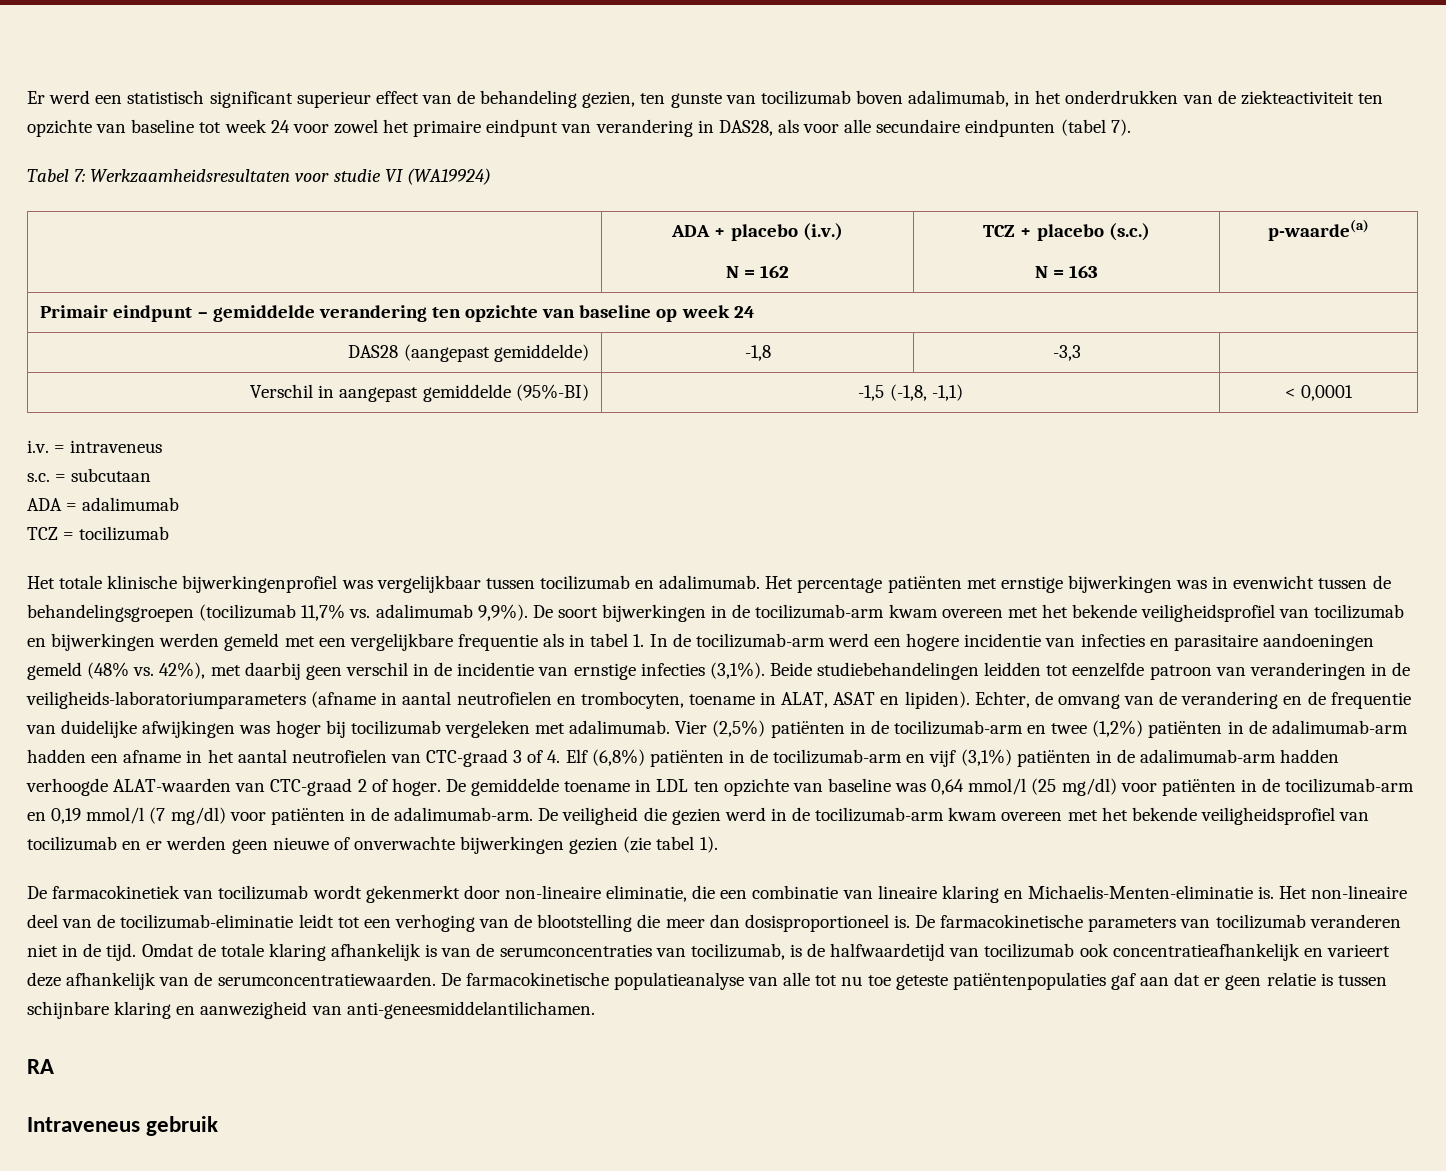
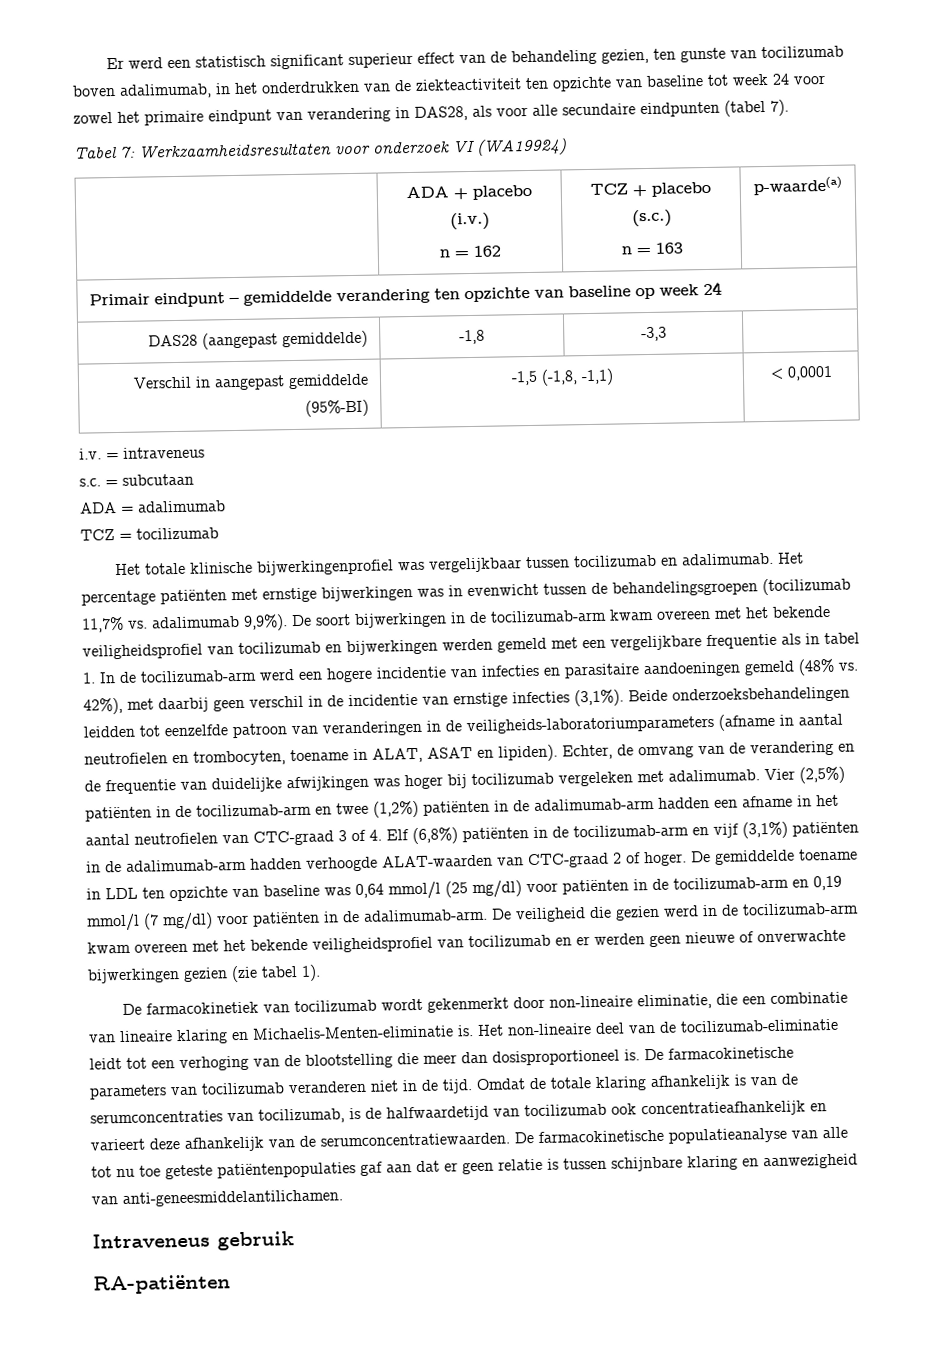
[333,169,381,182] studie -> [372,141,450,155] onderzoek
[725,266,739,278] N -> [439,249,450,258] n
[1034,266,1048,278] N -> [620,246,632,255] n
[817,662,980,680] studiebehandelingen -> [672,686,850,704] onderzoeksbehandelingen
[27,1059,54,1074] // RA -> (343, 1198) none
(219, 1126) none -> [93,1274,231,1295] // RA-patiënten

